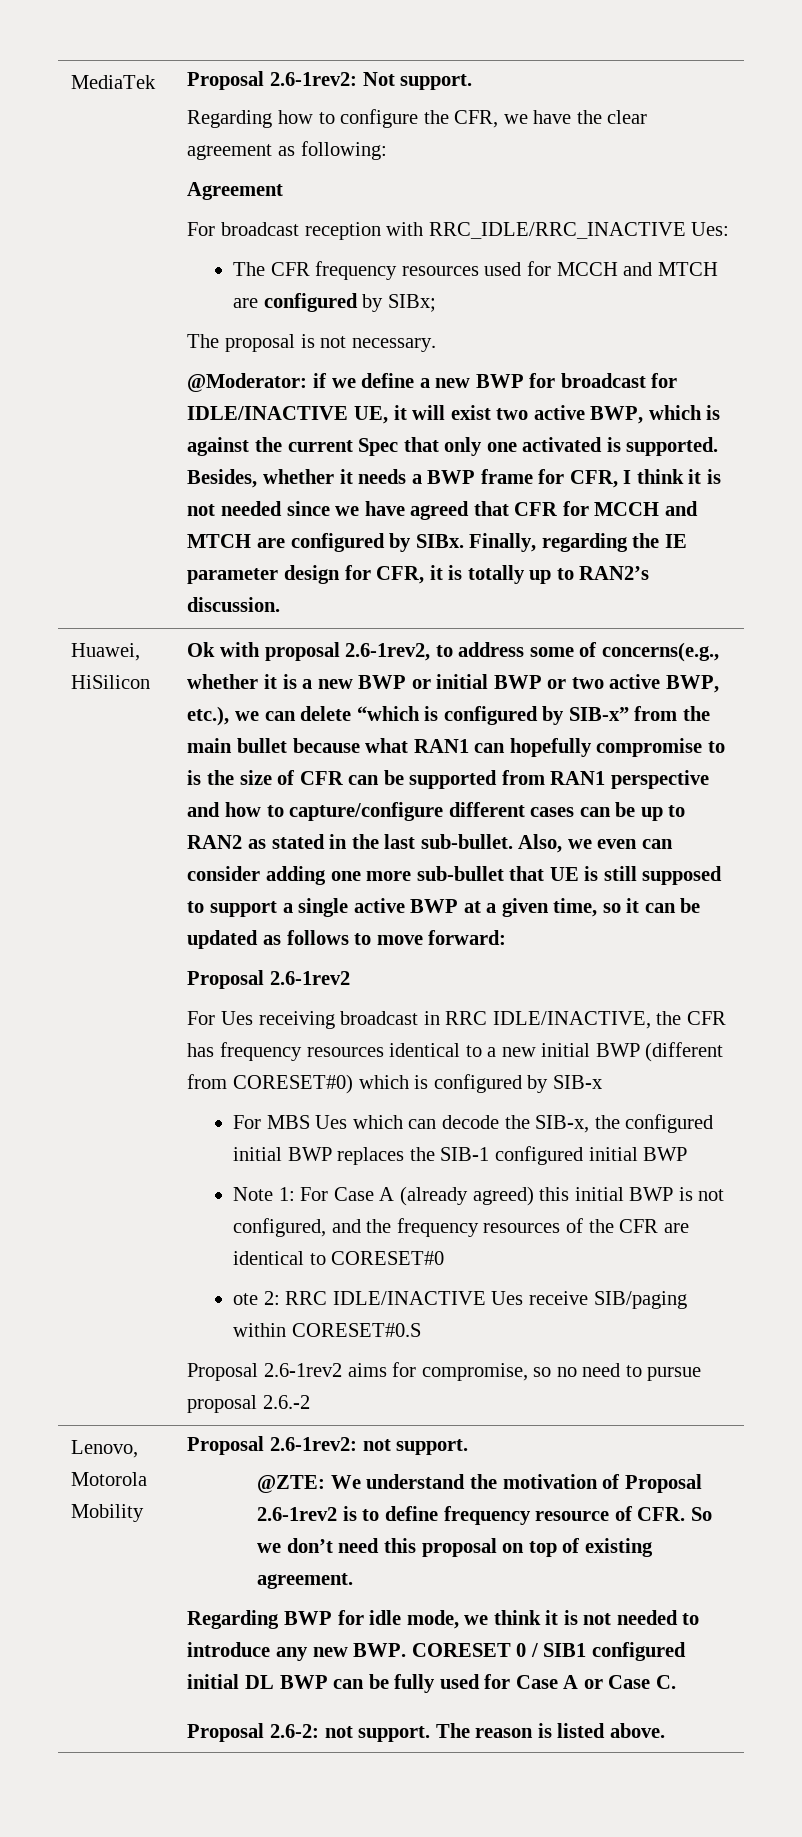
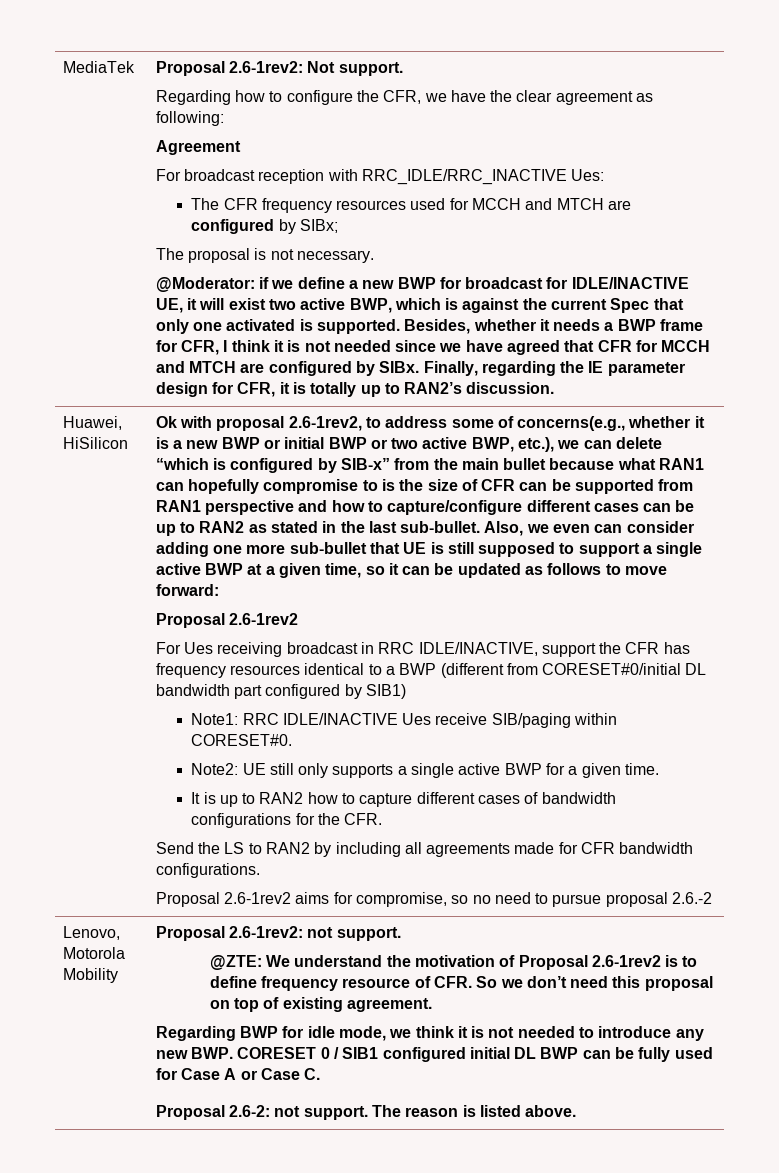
(651, 1020) none -> [541,643,596,657] support
[501,1043,591,1057] new initial -> (395, 670) none
[232,1074,602,1094] [233,1114,714,1133] [233,1146,688,1165] [233,1186,725,1206] [233,1218,689,1237] [233,1251,445,1265] [233,1291,280,1305] CORESET#0) which is configured by SIB-x // For MBS Ues which can decode the SIB-x, the configured initial BWP replaces the SIB-1 configured initial BWP // Note 1: For Case A (already agreed) this initial BWP is not configured, and the frequency resources of the CFR are identical to CORESET#0 // ote 2: -> [542,663,707,675] [155,684,406,699] [191,713,239,725] CORESET#0/initial DL bandwidth part configured by SIB1) // Note1:
[291,1323,421,1337] CORESET#0.S -> [191,734,293,746] [191,763,660,778] [191,792,616,807] [191,813,383,828] [155,842,694,857] [155,863,260,878] CORESET#0. // Note2: UE still only supports a single active BWP for a given time. // It is up to RAN2 how to capture different cases of bandwidth configurations for the CFR. // Send the LS to RAN2 by including all agreements made for CFR bandwidth configurations.

